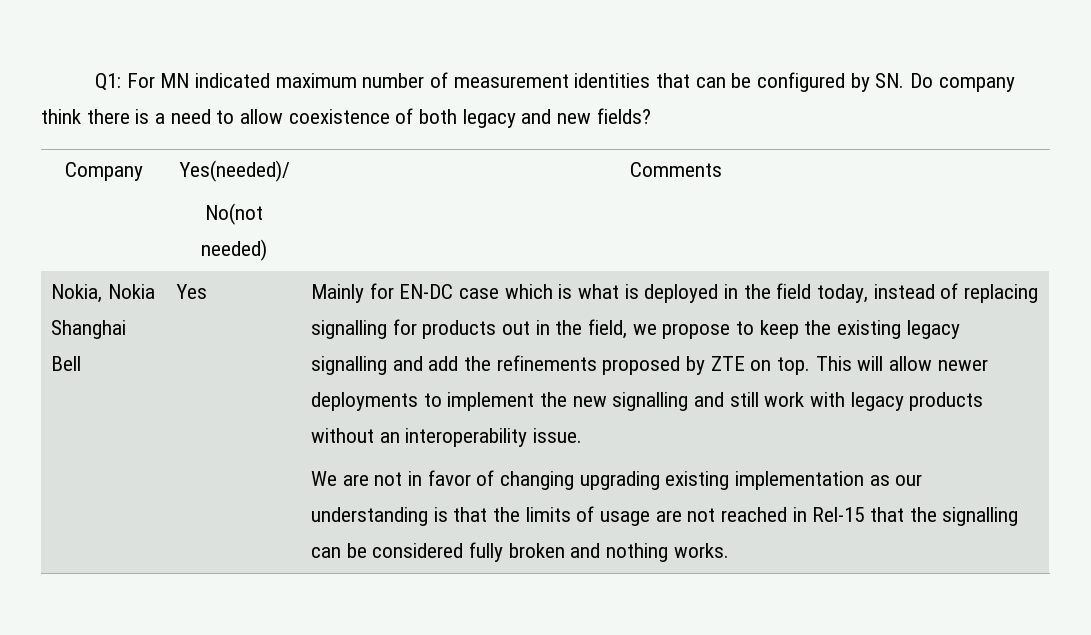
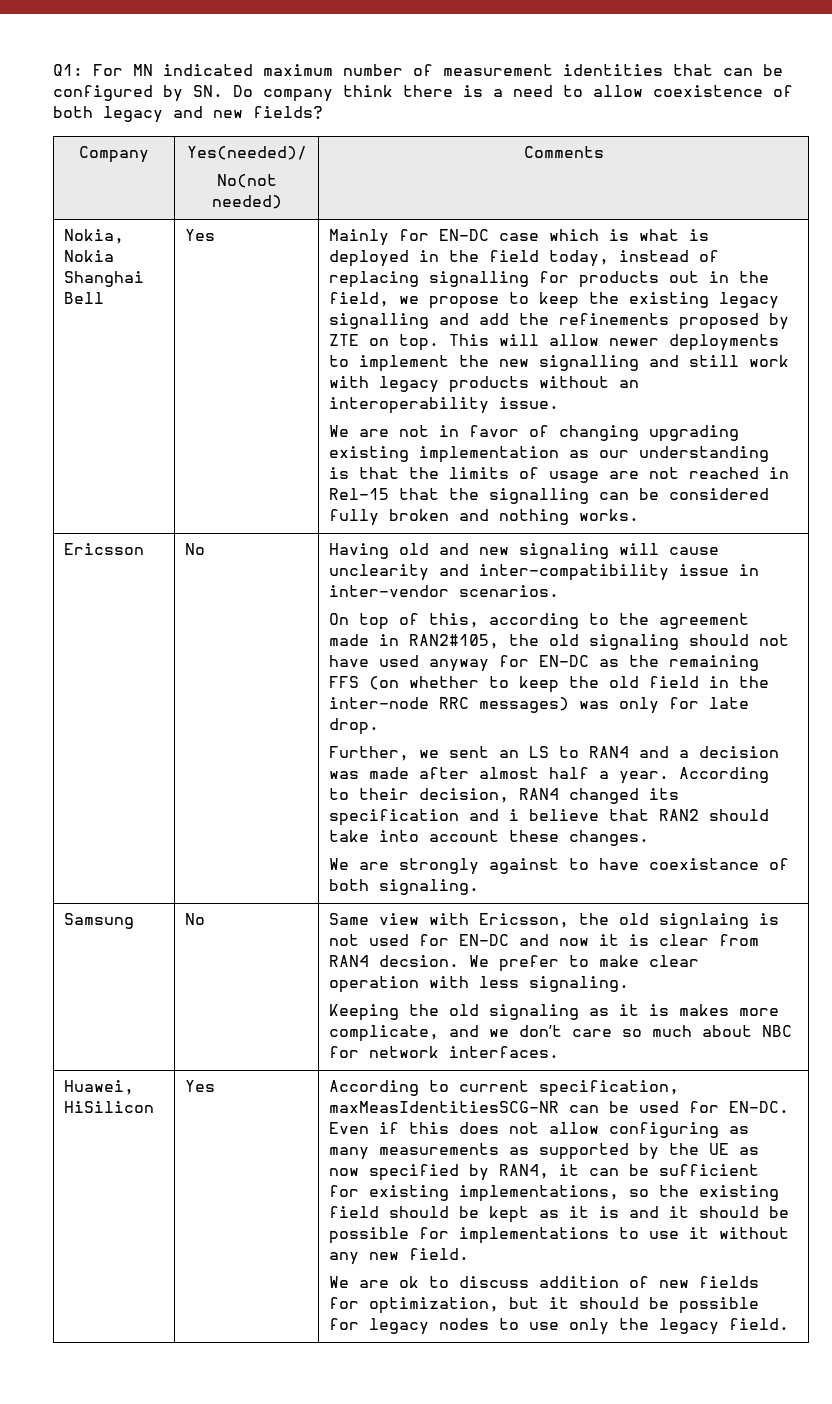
(729, 550) none -> [63,543,144,555] [184,543,205,555] [328,543,719,559] [328,564,759,581] [328,585,559,597] [328,613,749,630] [328,634,789,650] [328,655,759,672] [328,676,769,693] [328,697,749,714] [328,718,379,735] [328,746,779,761] [328,767,769,784] [328,788,679,804] [328,809,769,826] [328,830,649,846] [328,858,789,875] [328,879,479,895] [63,913,134,929] [184,913,205,925] [328,913,779,929] [328,934,759,946] [328,955,699,972] [328,976,629,993] [328,1004,779,1021] [328,1025,792,1042] [328,1046,559,1058] [63,1080,134,1095] [63,1101,154,1113] [184,1080,215,1092] [328,1080,679,1097] [328,1101,789,1113] [328,1122,749,1138] [328,1143,759,1160] [328,1164,759,1181] [328,1185,779,1202] [328,1206,789,1223] [328,1227,789,1244] [328,1248,469,1265] [328,1276,759,1288] [328,1297,759,1314] [328,1318,789,1335] // Ericsson | No | Having old and new signaling will cause unclearity and inter-compatibility issue in inter-vendor scenarios. // On top of this, according to the agreement made in RAN2#105, the old signaling should not have used anyway for EN-DC as the remaining FFS (on whether to keep the old field in the inter-node RRC messages) was only for late drop. // Further, we sent an LS to RAN4 and a decision was made after almost half a year. According to their decision, RAN4 changed its specification and i believe that RAN2 should take into account these changes. // We are strongly against to have coexistance of both signaling. // Samsung | No | Same view with Ericsson, the old signlaing is not used for EN-DC and now it is clear from RAN4 decsion. We prefer to make clear operation with less signaling. // Keeping the old signaling as it is makes more complicate, and we don’t care so much about NBC for network interfaces. // Huawei, HiSilicon | Yes | According to current specification, maxMeasIdentitiesSCG-NR can be used for EN-DC. Even if this does not allow configuring as many measurements as supported by the UE as now specified by RAN4, it can be sufficient for existing implementations, so the existing field should be kept as it is and it should be possible for implementations to use it without any new field. // We are ok to discuss addition of new fields for optimization, but it should be possible for legacy nodes to use only the legacy field.

